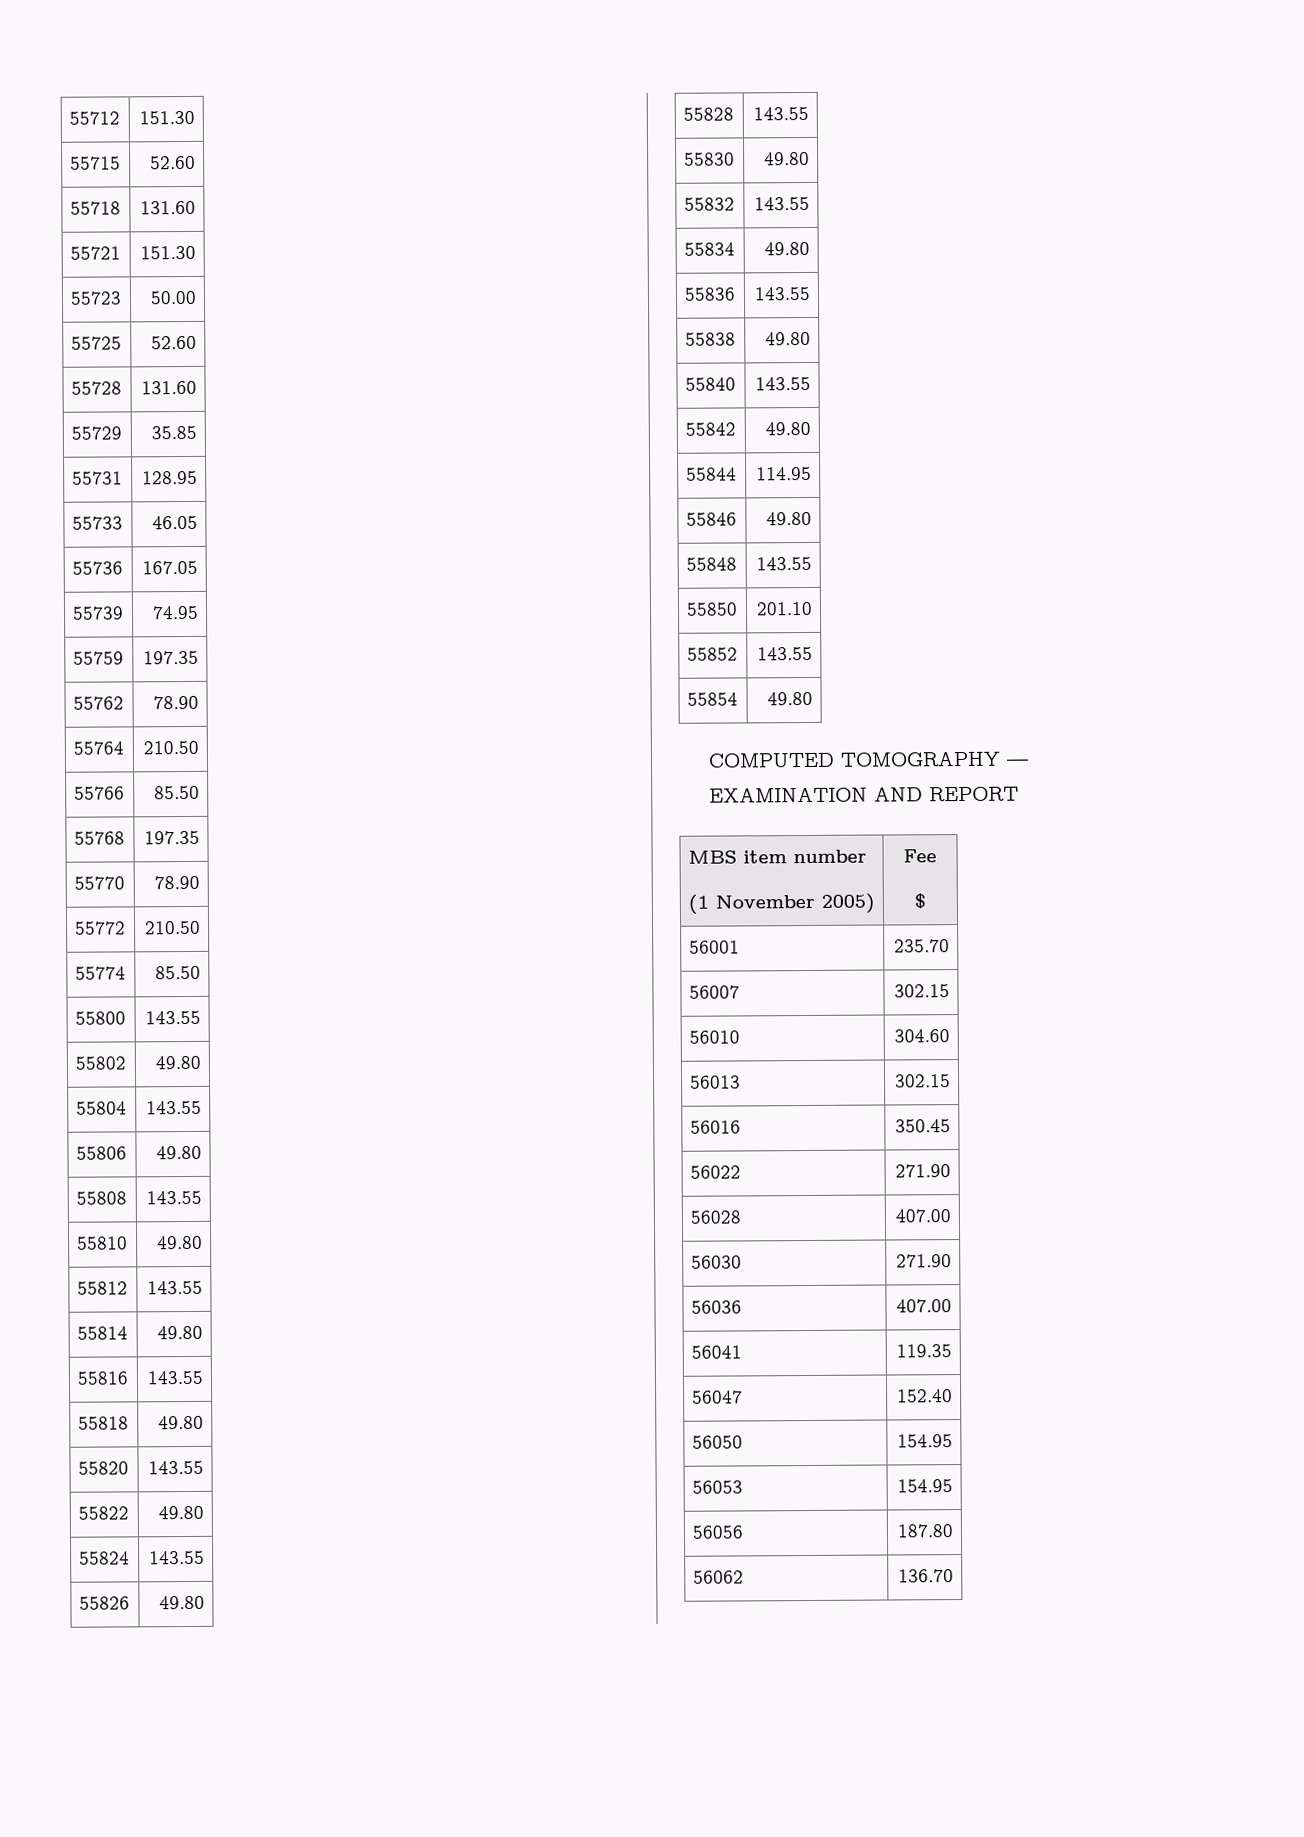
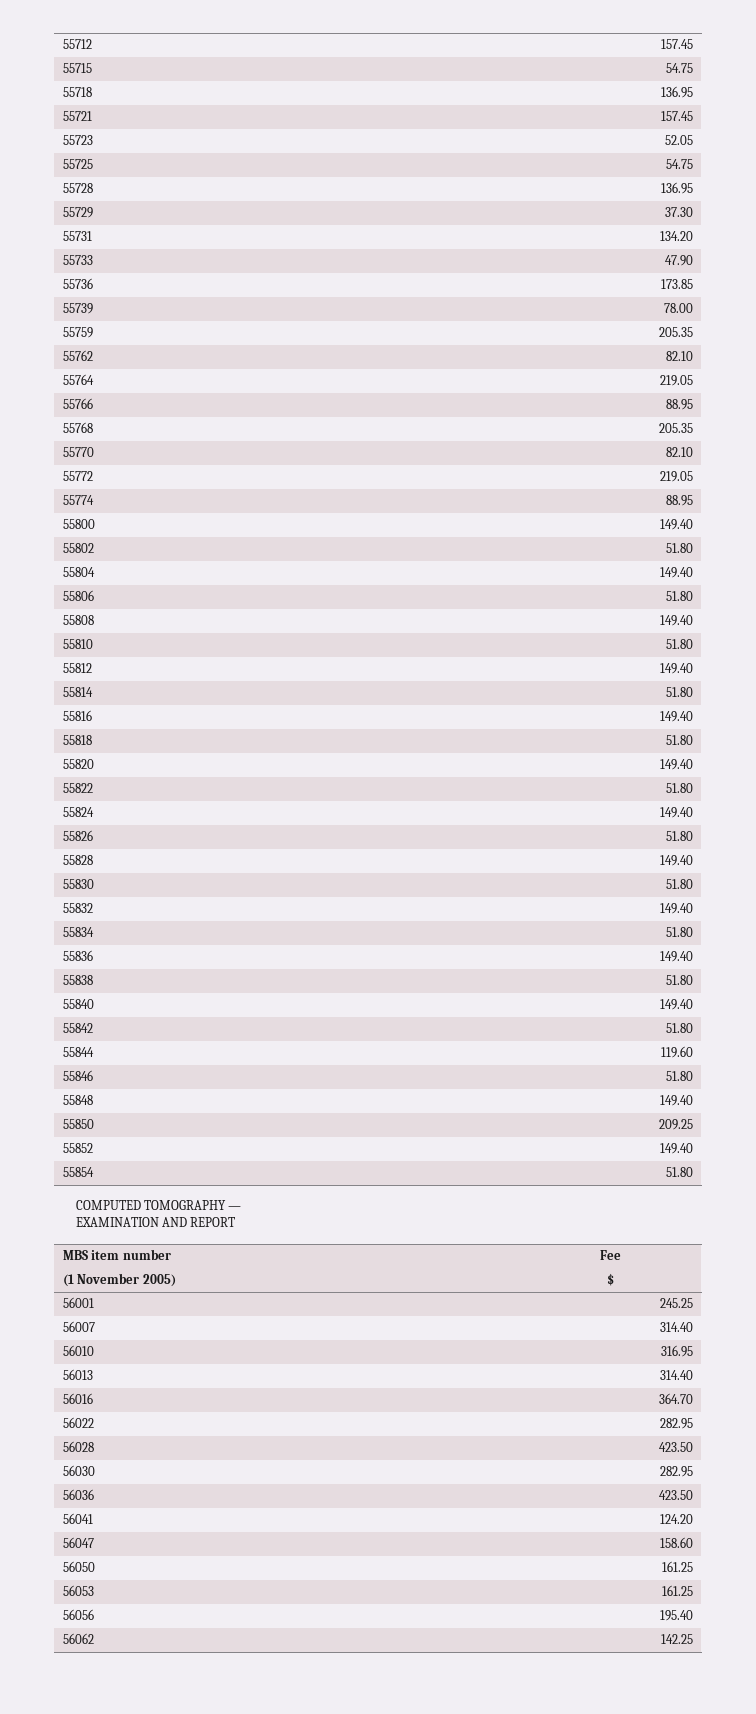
[139,110,196,125] 151.30 -> [661,39,694,49] 157.45
[150,155,197,170] 52.60 -> [666,63,694,73] 54.75
[140,200,197,215] 131.60 -> [661,86,694,98] 136.95
[140,245,197,260] 151.30 -> [661,111,694,121] 157.45
[150,290,198,305] 50.00 -> [665,135,694,145] 52.05
[151,335,198,350] 52.60 -> [666,159,694,169] 54.75
[141,380,198,395] 131.60 -> [661,182,694,194] 136.95
[151,425,198,440] 35.85 -> [665,207,694,217] 37.30
[142,470,199,485] 128.95 -> [660,231,694,241] 134.20
[152,515,199,530] 46.05 -> [665,255,694,266] 47.90
[142,560,199,575] 167.05 -> [661,279,694,289] 173.85
[152,605,200,620] 74.95 -> [664,303,694,313] 78.00
[143,650,200,665] 197.35 -> [659,327,694,337] 205.35
[153,695,200,710] 78.90 -> [666,351,694,361] 82.10
[143,740,200,755] 210.50 -> [660,375,694,386] 219.05
[154,785,201,800] 85.50 -> [666,399,694,410] 88.95
[144,830,201,845] 197.35 -> [659,423,694,433] 205.35
[154,875,201,890] 78.90 -> [666,447,694,457] 82.10
[145,920,202,935] 210.50 -> [660,471,694,482] 219.05
[155,965,202,980] 85.50 -> [666,495,694,506] 88.95
[145,1010,202,1025] 143.55 -> [660,519,694,530] 149.40
[155,1055,202,1070] 49.80 -> [666,543,694,553] 51.80
[146,1100,203,1115] 143.55 -> [660,567,694,578] 149.40
[156,1145,203,1160] 49.80 -> [666,591,694,601] 51.80
[146,1190,203,1205] 143.55 -> [660,615,694,626] 149.40
[157,1235,204,1250] 49.80 -> [666,639,694,649] 51.80
[147,1280,204,1295] 143.55 -> [660,663,694,674] 149.40
[157,1325,204,1340] 49.80 -> [666,687,694,697] 51.80
[147,1370,204,1385] 143.55 -> [660,711,694,722] 149.40
[158,1415,205,1430] 49.80 -> [666,735,694,745] 51.80
[148,1460,205,1475] 143.55 -> [660,759,694,770] 149.40
[158,1505,205,1520] 49.80 -> [666,783,694,793] 51.80
[149,1550,206,1565] 143.55 -> [660,807,694,818] 149.40
[159,1595,206,1610] 49.80 -> [666,831,694,841] 51.80
[753,106,810,121] 143.55 -> [660,855,694,866] 149.40
[764,151,811,166] 49.80 -> [666,879,694,889] 51.80
[754,196,811,211] 143.55 -> [660,903,694,914] 149.40
[764,241,811,256] 49.80 -> [666,927,694,937] 51.80
[754,286,812,301] 143.55 -> [660,951,694,962] 149.40
[765,331,812,346] 49.80 -> [666,975,694,985] 51.80
[755,376,812,391] 143.55 -> [660,999,694,1010] 149.40
[765,421,812,436] 49.80 -> [666,1023,694,1033] 51.80
[756,466,813,481] 114.95 -> [661,1046,694,1058] 119.60
[766,511,813,526] 49.80 -> [666,1071,694,1081] 51.80
[756,556,813,571] 143.55 -> [660,1095,694,1106] 149.40
[756,601,814,616] 201.10 -> [659,1119,694,1130] 209.25
[757,646,814,661] 143.55 -> [660,1143,694,1154] 149.40
[767,691,814,706] 49.80 -> [666,1167,694,1177] 51.80
[894,939,951,953] 235.70 -> [660,1298,694,1308] 245.25
[894,984,951,998] 302.15 -> [660,1322,694,1332] 314.40
[894,1029,951,1043] 304.60 -> [661,1345,694,1357] 316.95
[895,1074,952,1088] 302.15 -> [660,1370,694,1380] 314.40
[895,1119,952,1133] 350.45 -> [659,1393,694,1404] 364.70
[895,1164,952,1178] 271.90 -> [660,1418,694,1429] 282.95
[895,1209,952,1223] 407.00 -> [659,1442,694,1452] 423.50
[896,1254,953,1268] 271.90 -> [660,1466,694,1477] 282.95
[896,1299,953,1313] 407.00 -> [659,1490,694,1500] 423.50
[896,1344,953,1358] 119.35 -> [660,1514,694,1524] 124.20
[897,1389,954,1403] 152.40 -> [660,1537,694,1548] 158.60
[897,1434,954,1448] 154.95 -> [662,1561,694,1572] 161.25
[897,1479,954,1493] 154.95 -> [662,1585,694,1596] 161.25
[897,1524,955,1538] 187.80 -> [660,1610,694,1621] 195.40
[898,1569,955,1583] 136.70 -> [661,1634,694,1644] 142.25

